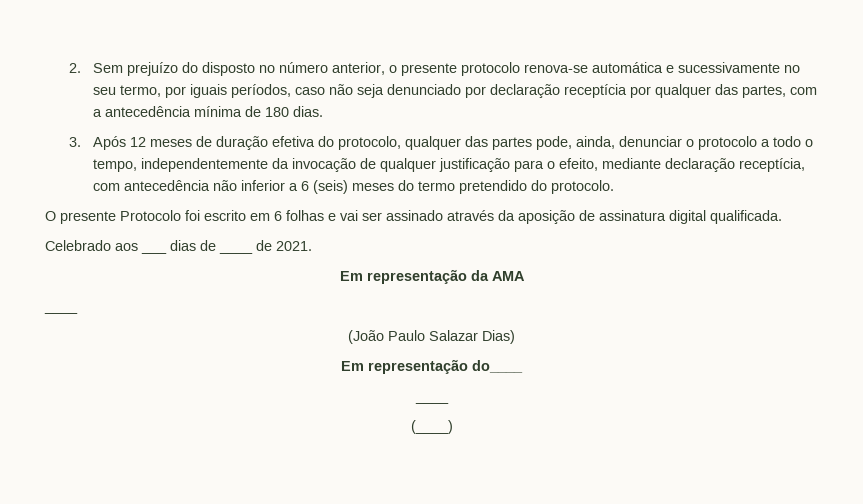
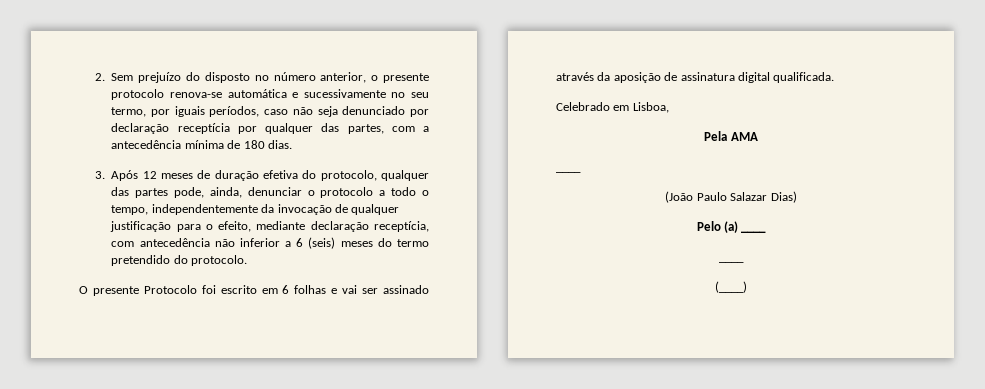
[115,243,138,251] [141,251,167,254] [170,240,216,251] [219,251,253,254] [256,240,312,251] [339,269,489,284] aos ___ dias de ____ de 2021. // Em representação da -> [613,102,669,113] [704,131,728,141] em Lisboa, // Pela
[341,359,523,374] Em representação do____ -> [696,221,767,233] Pelo (a) ____

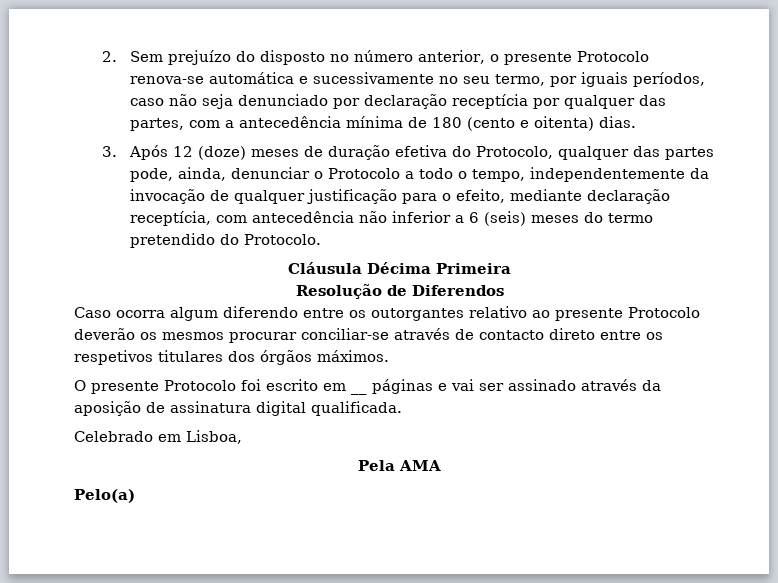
[111,89,165,100] protocolo -> [577,51,650,62] Protocolo
(265, 144) none -> [467,116,595,131] (cento e oitenta)
(157, 175) none -> [198,146,247,160] (doze)
[320,170,377,181] protocolo, -> [476,146,554,159] Protocolo,
[320,187,374,198] protocolo -> [328,168,401,179] Protocolo
[191,255,248,266] protocolo. -> [244,234,322,245] [288,262,511,274] [295,284,504,299] [74,306,700,321] [74,328,663,343] [74,350,389,365] Protocolo. // Cláusula Décima Primeira // Resolução de Diferendos // Caso ocorra algum diferendo entre os outorgantes relativo ao presente Protocolo deverão os mesmos procurar conciliar-se através de contacto direto entre os respetivos titulares dos órgãos máximos.
[282,285,327,294] 6 folhas -> [351,379,433,395] __ páginas
[556,171,581,173] [665,191,797,203] [696,221,767,233] [719,261,744,263] [715,281,747,293] ____ // (João Paulo Salazar Dias) // Pelo (a) ____ // ____ // (____) -> [74,489,135,503] Pelo(a)

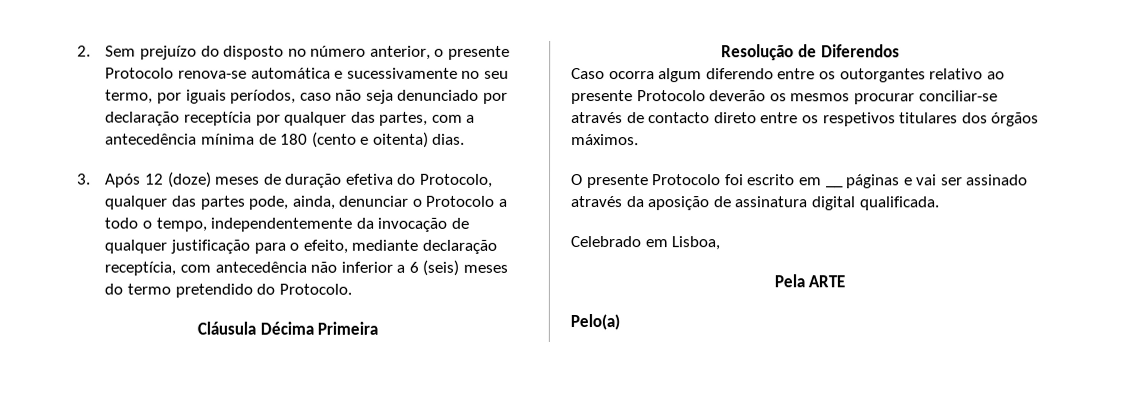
[399,460,441,471] AMA -> [808,275,846,288] ARTE

